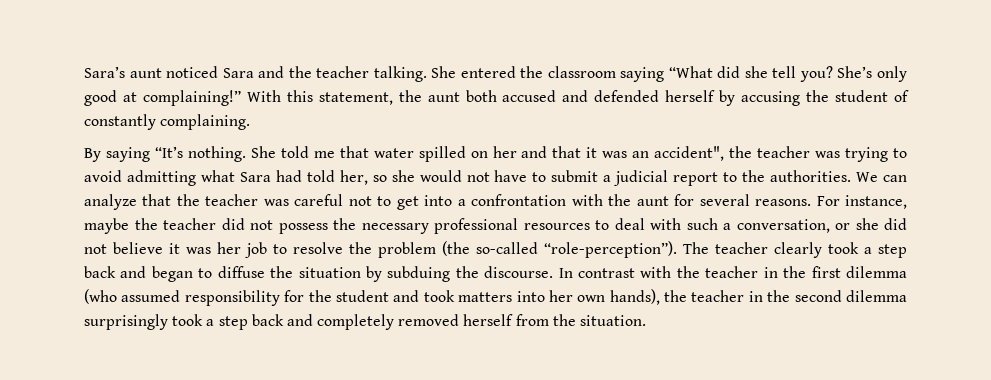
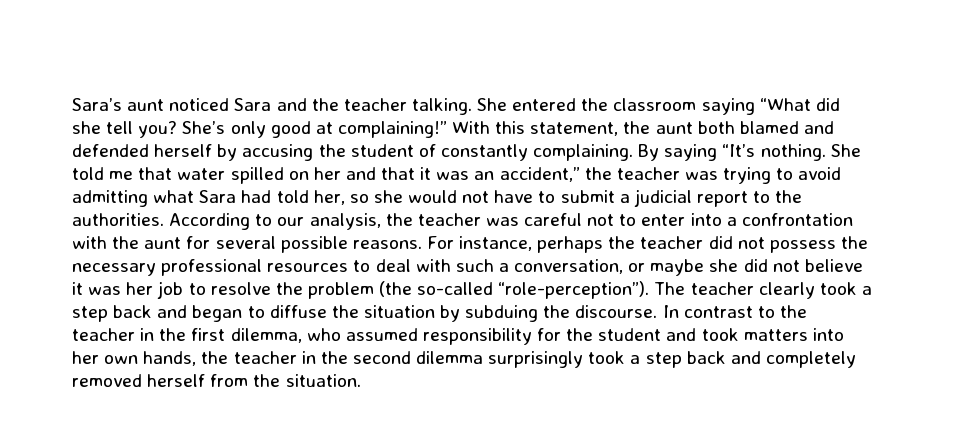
[502,90,557,102] accused -> [739,121,799,134] blamed
(251, 122) // -> (634, 152) none
[654,146,725,161] accident", -> [499,167,580,182] accident,”
[856,172,908,182] [84,194,172,210] We can analyze that -> [169,213,381,230] According to our analysis,
[396,196,419,210] get -> [641,214,686,226] enter
(750, 200) none -> [280,236,348,253] possible
[84,218,129,234] maybe -> [537,236,604,253] perhaps
(850, 226) none -> [650,259,705,276] maybe
[640,266,672,278] with -> [757,306,775,318] to
[846,266,908,278] [84,289,117,304] dilemma (who -> [230,328,341,343] dilemma, who
[609,289,660,305] hands), -> [143,351,197,366] hands,

